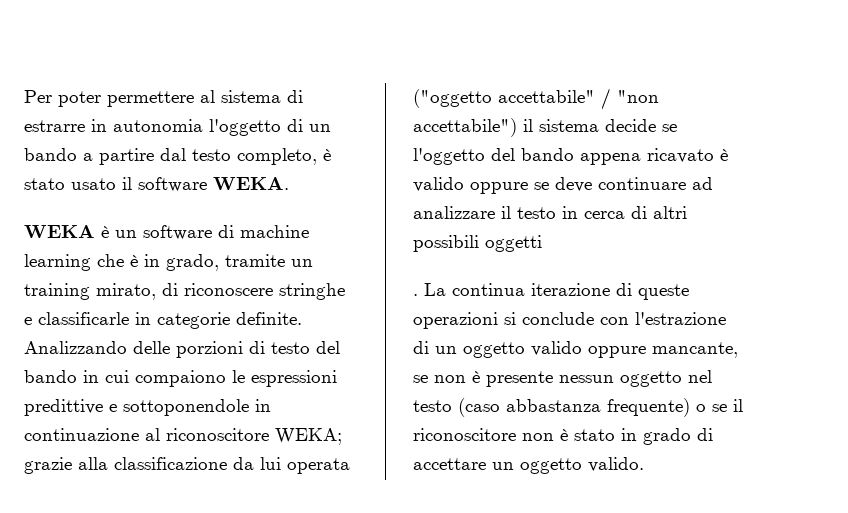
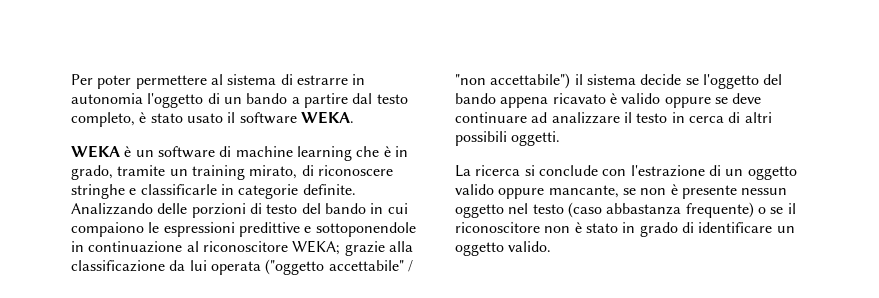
[485,235,542,252] [413,283,689,300] [413,312,498,329] oggetti // . La continua iterazione di queste operazioni -> [511,131,561,146] [455,165,521,177] oggetti. // La ricerca
[413,458,486,470] accettare -> [698,222,773,233] identificare

